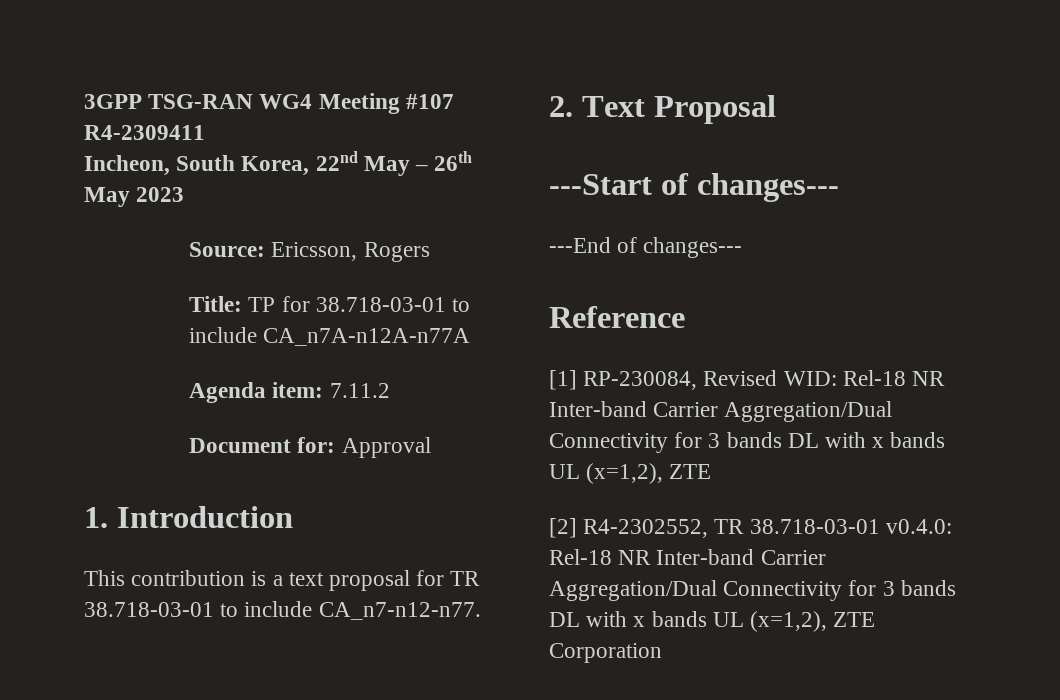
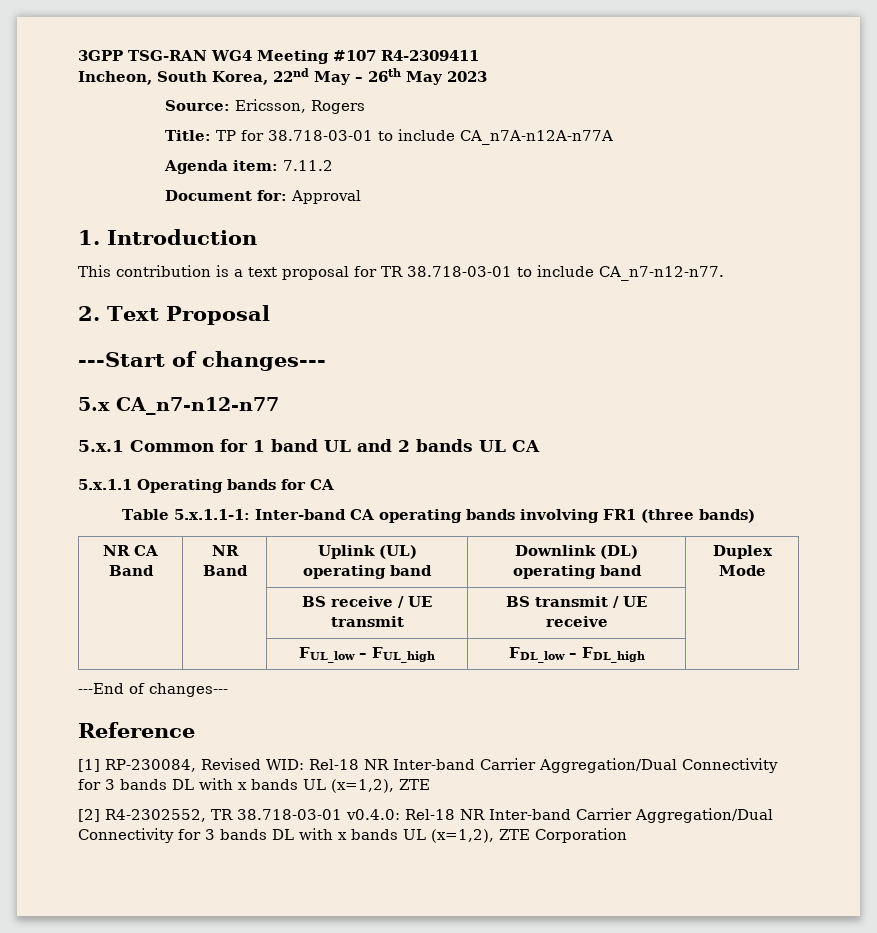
(839, 187) none -> [78,397,279,415] [78,439,540,452] [78,479,334,493] [122,509,755,523] [103,545,158,556] [108,565,154,576] [211,545,239,556] [202,565,248,576] [317,545,417,559] [303,565,432,579] [515,545,638,559] [512,565,642,579] [712,545,773,559] [718,565,766,576] [302,596,432,608] [330,616,404,627] [506,596,647,608] [545,616,608,627] [299,647,435,663] [508,647,645,663] // 5.x CA_n7-n12-n77 // 5.x.1 Common for 1 band UL and 2 bands UL CA // 5.x.1.1 Operating bands for CA // Table 5.x.1.1-1: Inter-band CA operating bands involving FR1 (three bands) // NR CA Band | NR Band | Uplink (UL) operating band | Downlink (DL) operating band | Duplex Mode // | | BS receive / UE transmit | BS transmit / UE receive | // | | FUL_low – FUL_high | FDL_low – FDL_high |

